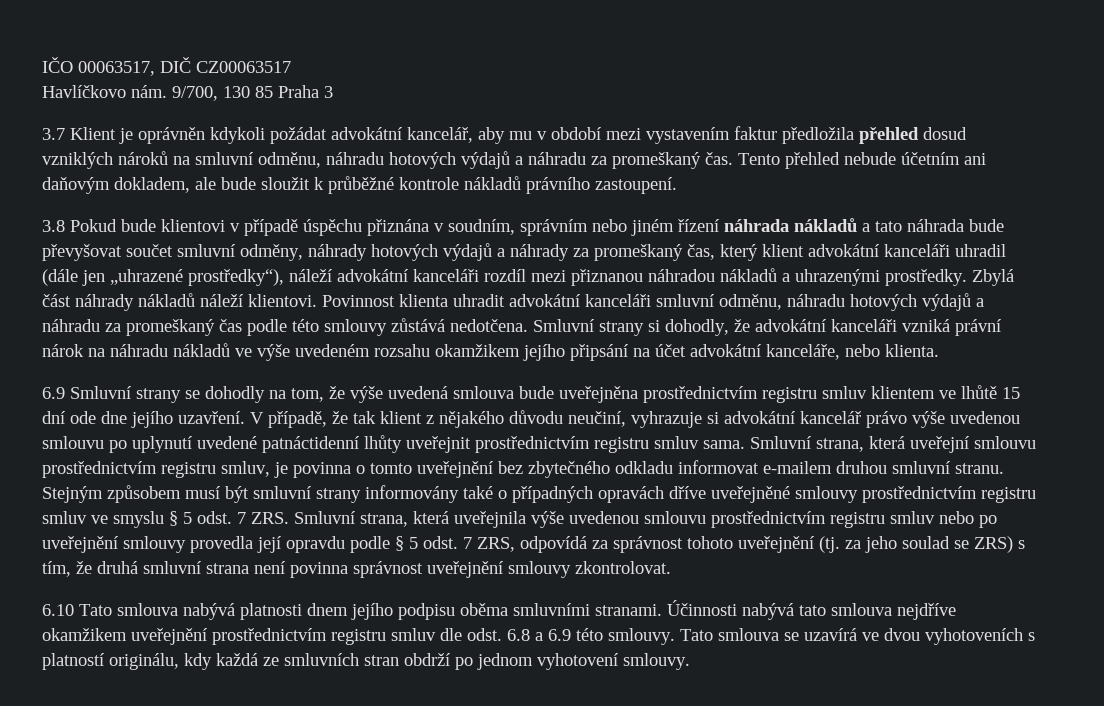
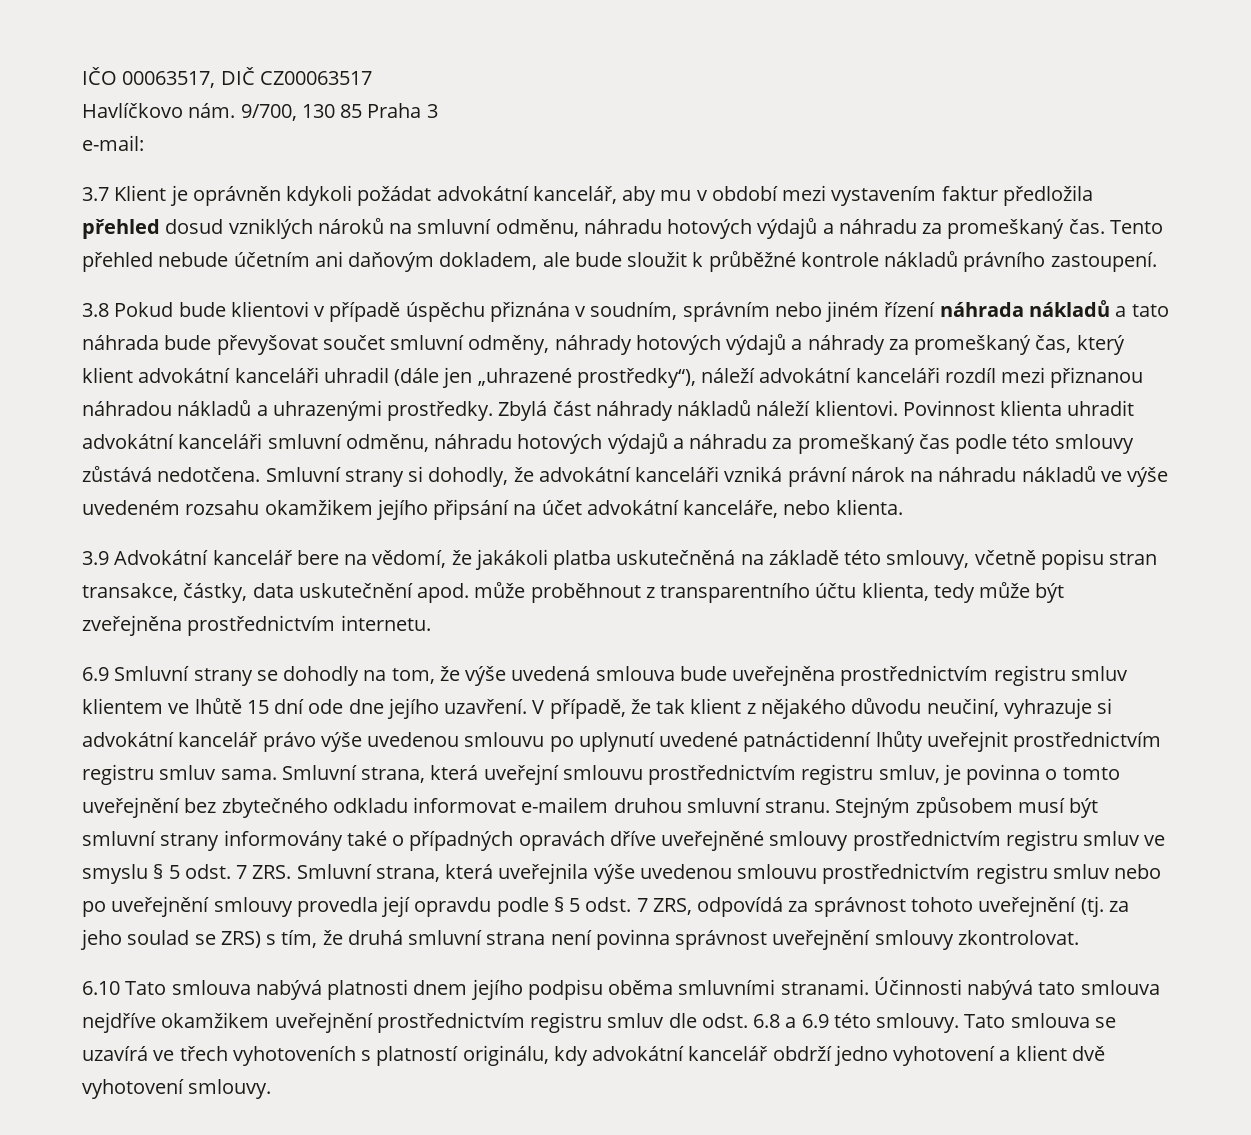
(333, 92) none -> [82,135,144,151] // e-mail:
(939, 350) none -> [82,549,1158,570] [82,582,1065,603] [82,615,431,636] // 3.9 Advokátní kancelář bere na vědomí, že jakákoli platba uskutečněná na základě této smlouvy, včetně popisu stran transakce, částky, data uskutečnění apod. může proběhnout z transparentního účtu klienta, tedy může být zveřejněna prostřednictvím internetu.
[884,628,920,641] dvou -> [179,1046,228,1061] třech
[216,653,533,670] každá ze smluvních stran obdrží po jednom -> [592,1045,1105,1066] advokátní kancelář obdrží jedno vyhotovení a klient dvě

